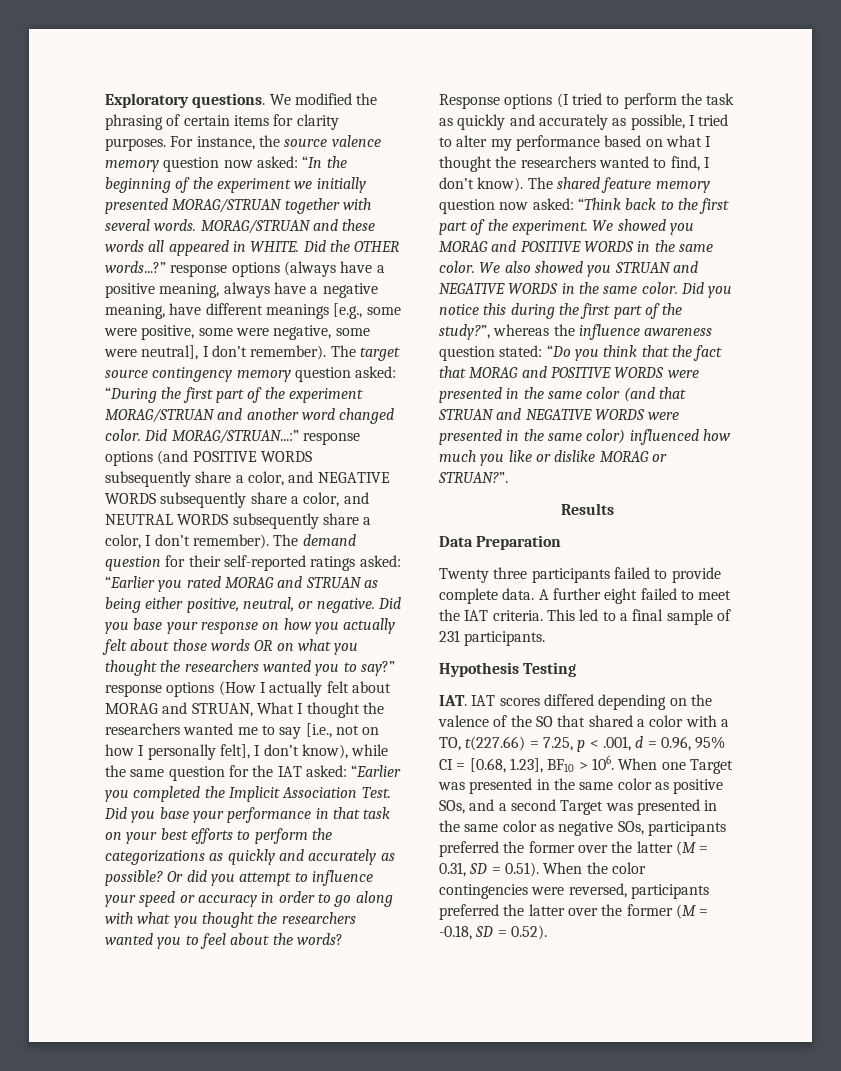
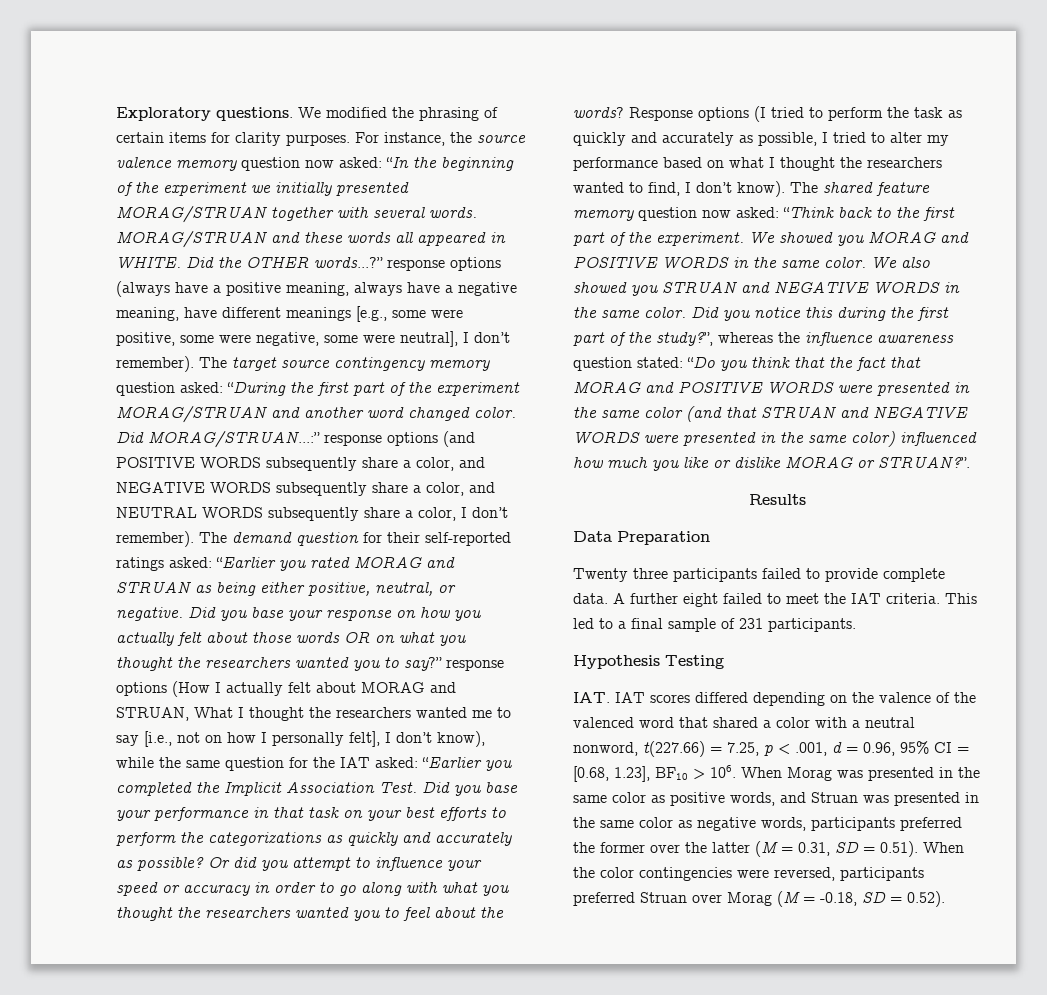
[535,716,553,727] SO -> [573,717,674,728] valenced word
[439,737,461,751] TO, -> [865,717,915,728] [573,742,638,756] neutral nonword,
[661,759,733,774] one Target -> [787,767,832,781] Morag
[439,799,604,815] SOs, and a second Target -> [730,792,858,806] words, and Struan
[617,821,644,835] SOs, -> [761,817,806,831] words,
[503,904,673,916] the latter over the former -> [640,892,772,906] Struan over Morag

